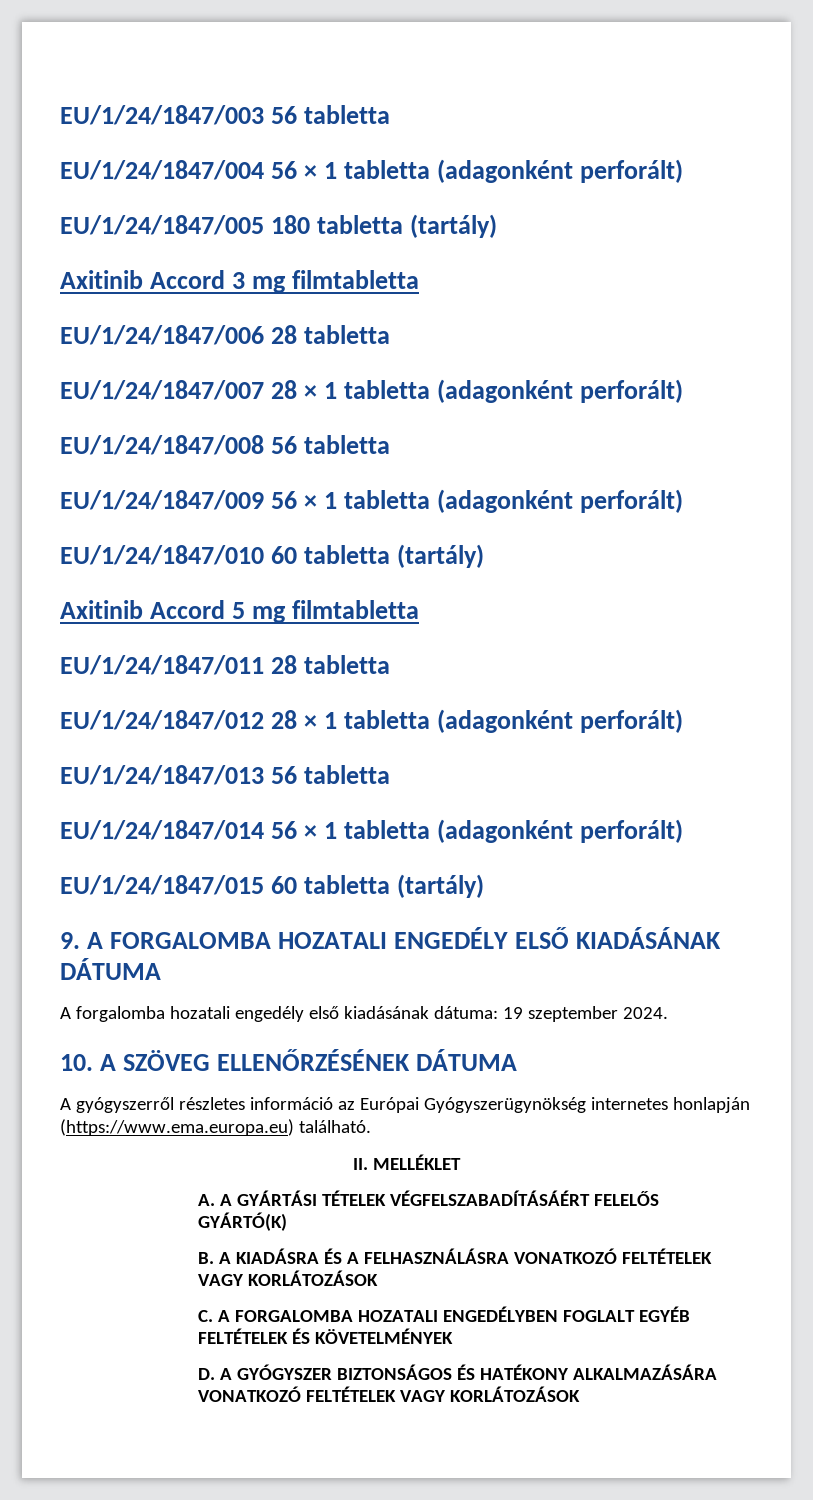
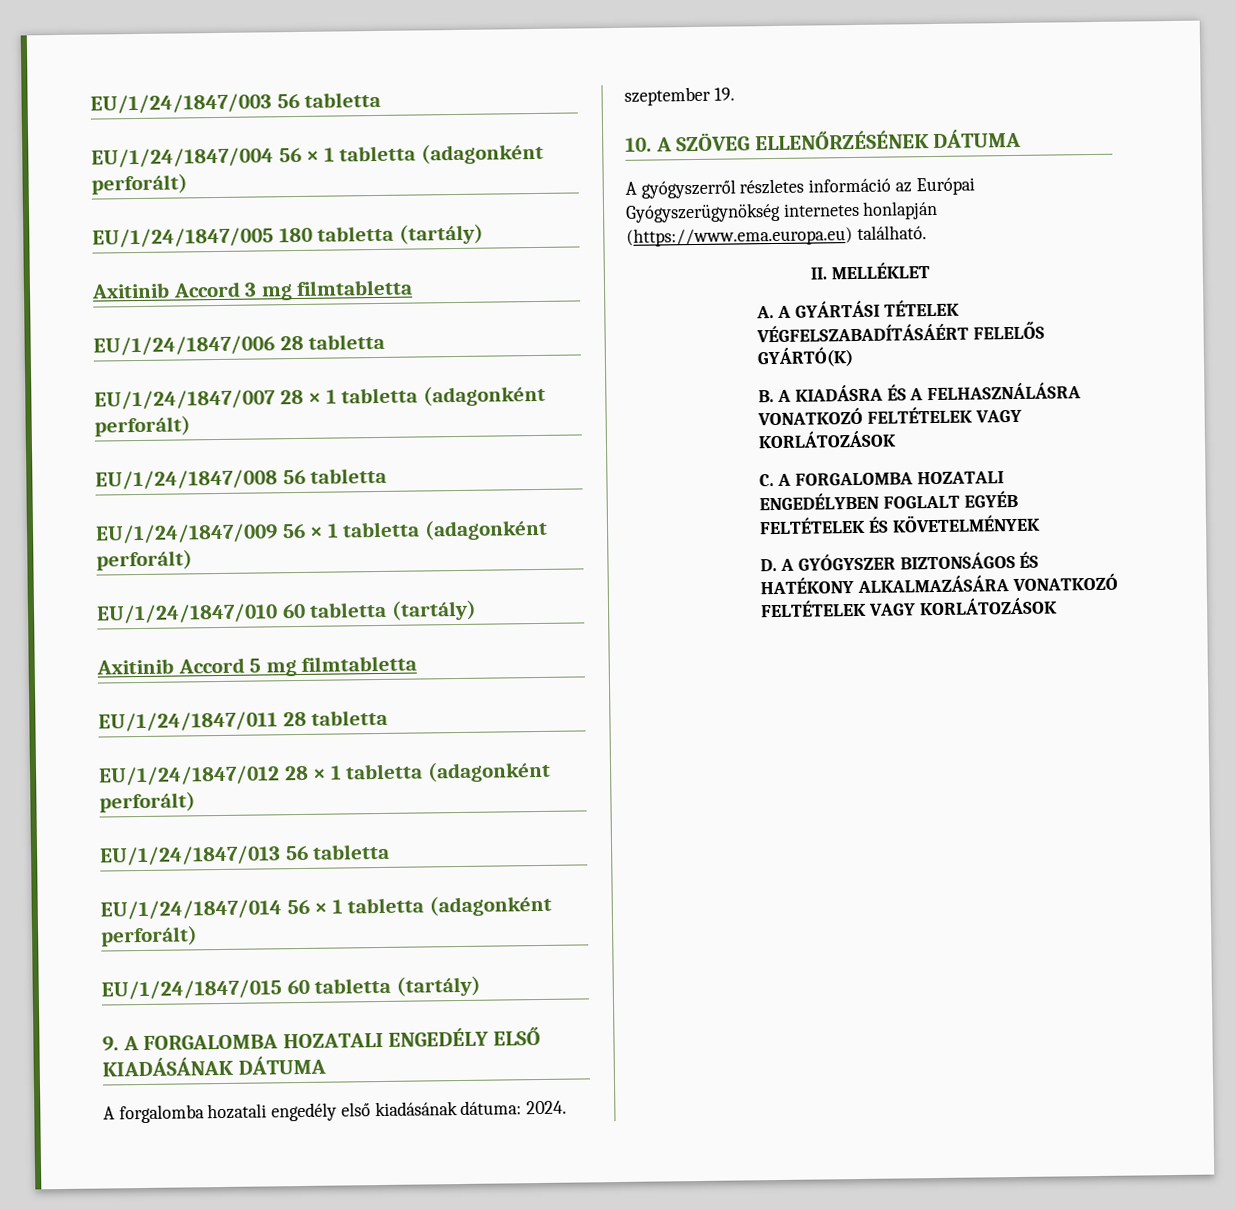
[502,1006,668,1022] 19 szeptember 2024. -> [526,1100,568,1115] [624,86,735,106] 2024. szeptember 19.

